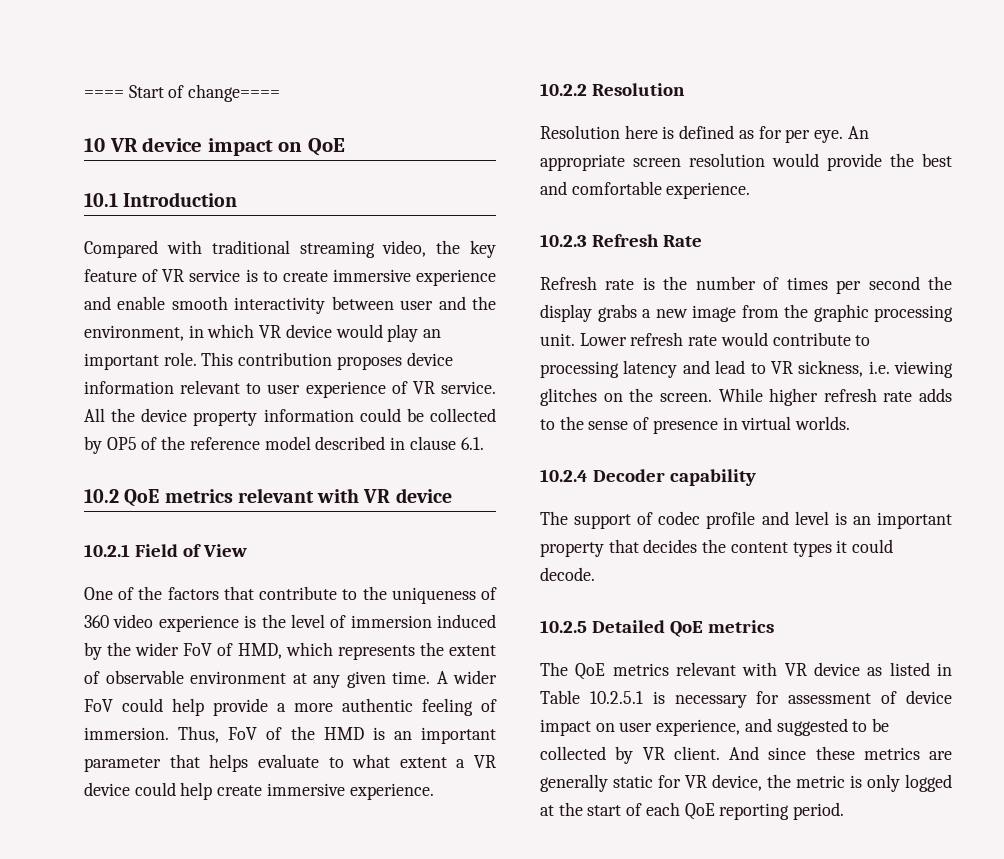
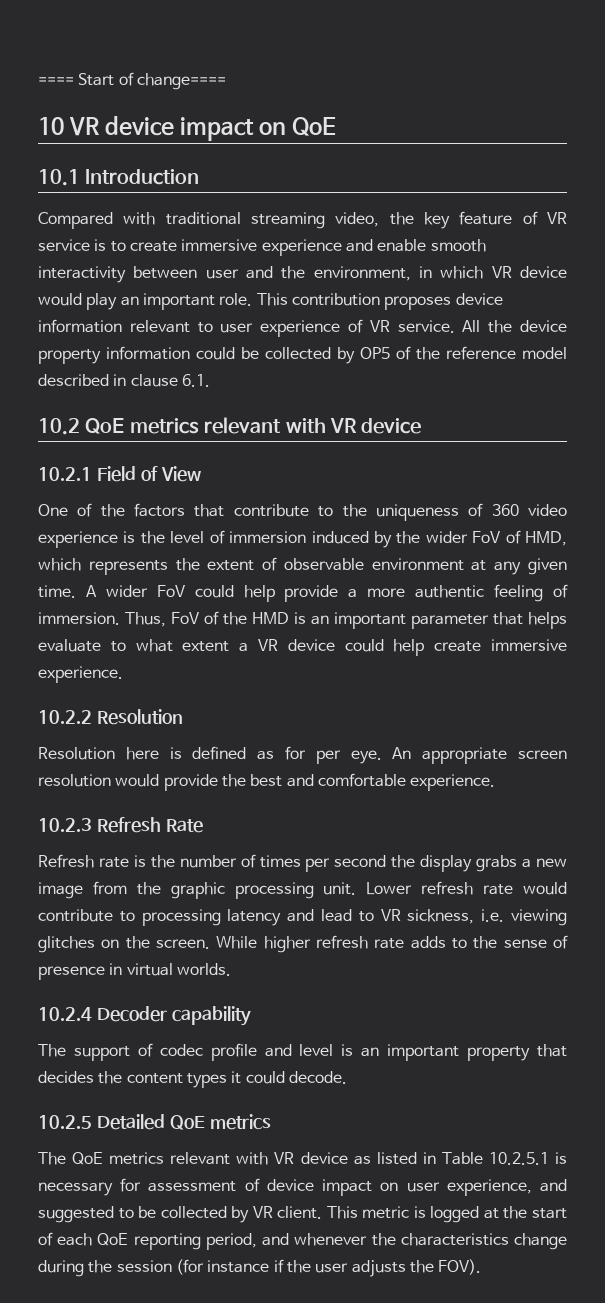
[729,746,952,760] [540,774,791,792] And since these metrics are generally static for VR device, the -> [326,1206,358,1219] This
[867,774,900,792] only -> (426, 1212) none
[793,802,845,820] period. -> [205,1233,567,1250] [38,1259,482,1277] period, and whenever the characteristics change during the session (for instance if the user adjusts the FOV).

